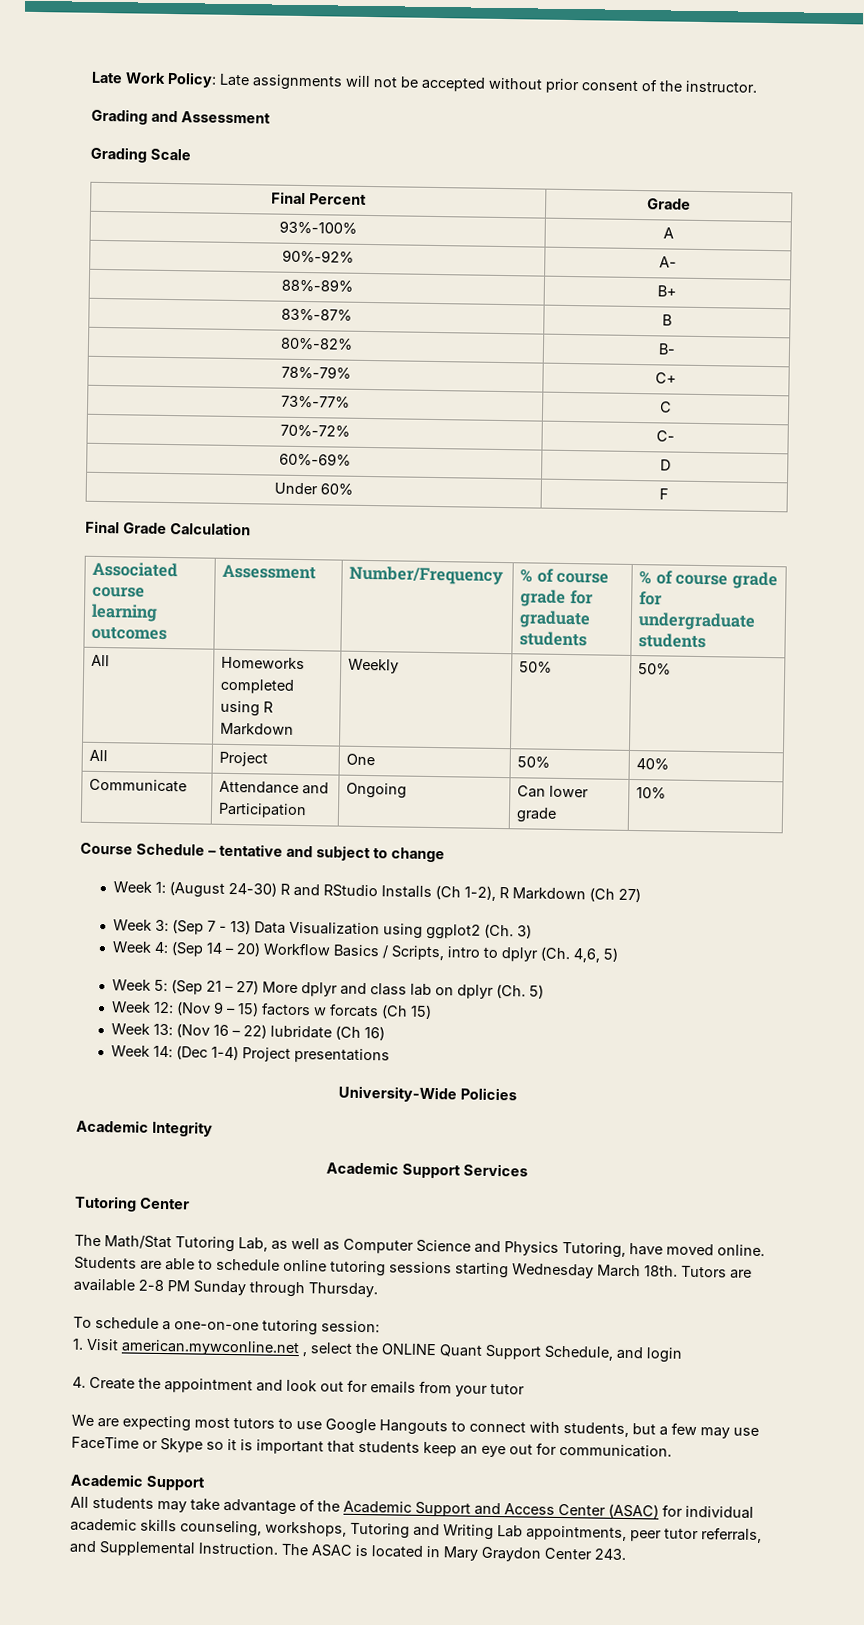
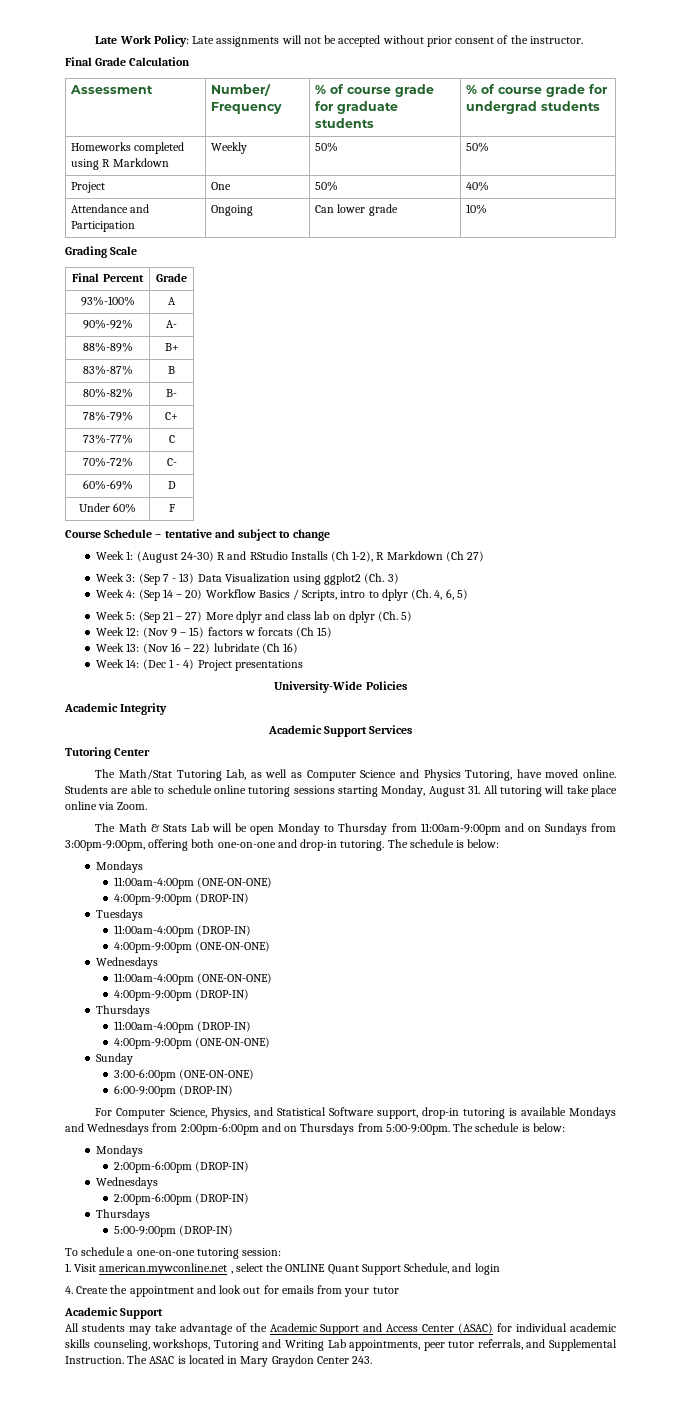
[91,108,271,125] Grading and Assessment -> [65,57,191,66] [70,85,154,94] [211,84,272,96] [211,102,283,114] [315,84,435,97] [315,101,399,114] [315,118,375,128] [466,84,609,97] [466,101,601,114] [71,142,185,154] [71,158,169,170] [211,142,248,154] [315,142,339,152] [466,142,490,152] [71,182,106,193] [211,182,232,190] [315,181,339,191] [466,181,490,191] [71,204,150,213] [71,221,136,232] [211,205,254,216] [315,204,398,216] [466,204,488,214] Final Grade Calculation // Assessment | Number/ Frequency | % of course grade for graduate students | % of course grade for undergrad students // Homeworks completed using R Markdown | Weekly | 50% | 50% // Project | One | 50% | 40% // Attendance and Participation | Ongoing | Can lower grade | 10%
[85,520,251,536] [92,561,179,578] [92,586,146,598] [91,603,159,622] [91,626,168,641] [222,564,317,580] [349,565,505,586] [520,568,610,584] [520,589,593,607] [519,610,592,629] [519,631,588,647] [639,570,778,590] [639,591,663,606] [638,612,757,631] [638,633,707,649] [91,654,111,667] [221,656,306,670] [220,678,295,694] [220,700,274,717] [220,722,295,736] [348,658,400,674] [519,661,553,673] [638,663,672,675] [89,749,109,762] [219,751,269,767] [346,753,376,766] [517,756,551,768] [636,758,670,770] [89,778,188,793] [219,780,330,795] [218,802,308,819] [346,782,408,799] [517,785,590,798] [516,807,558,823] [636,787,667,799] // Final Grade Calculation // Associated course learning outcomes | Assessment | Number/Frequency | % of course grade for graduate students | % of course grade for undergraduate students // All | Homeworks completed using R Markdown | Weekly | 50% | 50% // All | Project | One | 50% | 40% // Communicate | Attendance and Participation | Ongoing | Can lower grade | 10% -> (175, 508) none
[573,948,601,963] 4,6, -> [434,589,454,600] 4, 6,
[211,1045,240,1061] 1-4) -> [168,659,195,670] 1 - 4)
[512,1263,752,1279] [73,1278,378,1298] Wednesday March 18th. Tutors are available 2-8 PM Sunday through Thursday. -> [381,785,617,797] [65,801,148,810] [95,823,616,835] [65,839,500,851] [96,861,144,873] [113,877,273,889] [113,893,250,905] [96,909,144,921] [113,925,252,937] [113,941,271,953] [96,957,159,969] [113,973,273,985] [113,989,250,1001] [96,1005,151,1017] [113,1021,252,1033] [113,1037,271,1049] [96,1053,134,1065] [113,1069,255,1081] [113,1085,234,1097] [95,1107,616,1119] [65,1123,565,1135] [96,1145,144,1157] [113,1161,250,1173] [96,1177,159,1189] [113,1193,250,1205] [96,1209,151,1221] [113,1225,234,1237] Monday, August 31. All tutoring will take place online via Zoom. // The Math & Stats Lab will be open Monday to Thursday from 11:00am-9:00pm and on Sundays from 3:00pm-9:00pm, offering both one-on-one and drop-in tutoring. The schedule is below: // Mondays // 11:00am-4:00pm (ONE-ON-ONE) // 4:00pm-9:00pm (DROP-IN) // Tuesdays // 11:00am-4:00pm (DROP-IN) // 4:00pm-9:00pm (ONE-ON-ONE) // Wednesdays // 11:00am-4:00pm (ONE-ON-ONE) // 4:00pm-9:00pm (DROP-IN) // Thursdays // 11:00am-4:00pm (DROP-IN) // 4:00pm-9:00pm (ONE-ON-ONE) // Sunday // 3:00-6:00pm (ONE-ON-ONE) // 6:00-9:00pm (DROP-IN) // For Computer Science, Physics, and Statistical Software support, drop-in tutoring is available Mondays and Wednesdays from 2:00pm-6:00pm and on Thursdays from 5:00-9:00pm. The schedule is below: // Mondays // 2:00pm-6:00pm (DROP-IN) // Wednesdays // 2:00pm-6:00pm (DROP-IN) // Thursdays // 5:00-9:00pm (DROP-IN)
[71,1414,759,1439] [71,1436,672,1458] // We are expecting most tutors to use Google Hangouts to connect with students, but a few may use FaceTime or Skype so it is important that students keep an eye out for communication. -> (399, 1290) none

